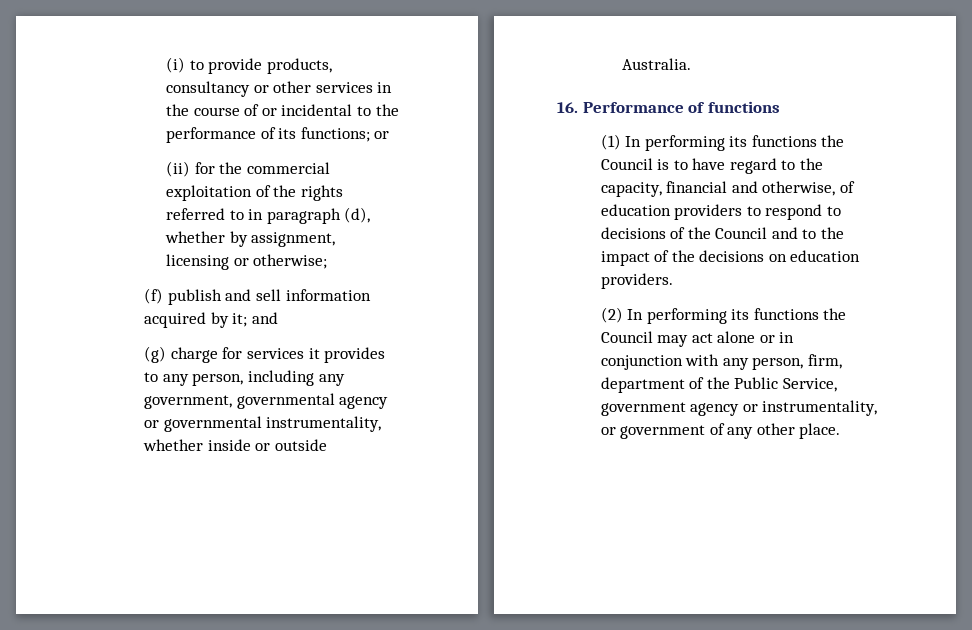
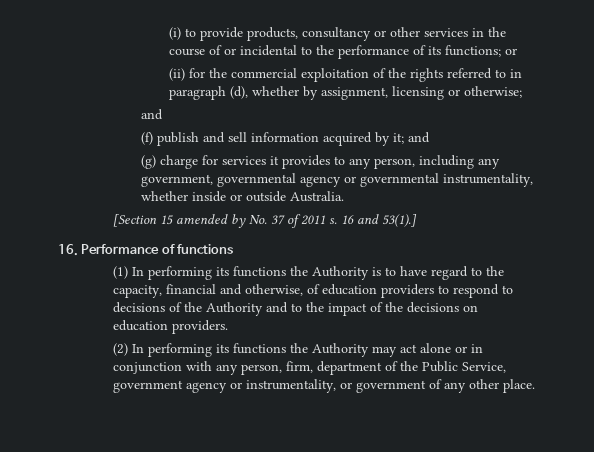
(328, 261) none -> [140,109,163,120] // and
(692, 64) none -> [113,214,418,228] // [Section 15 amended by No. 37 of 2011 s. 16 and 53(1).]
[600,158,653,170] Council -> [312,266,370,280] Authority
[715,227,768,239] Council -> [206,302,264,316] Authority
[600,331,653,343] Council -> [312,343,370,357] Authority

